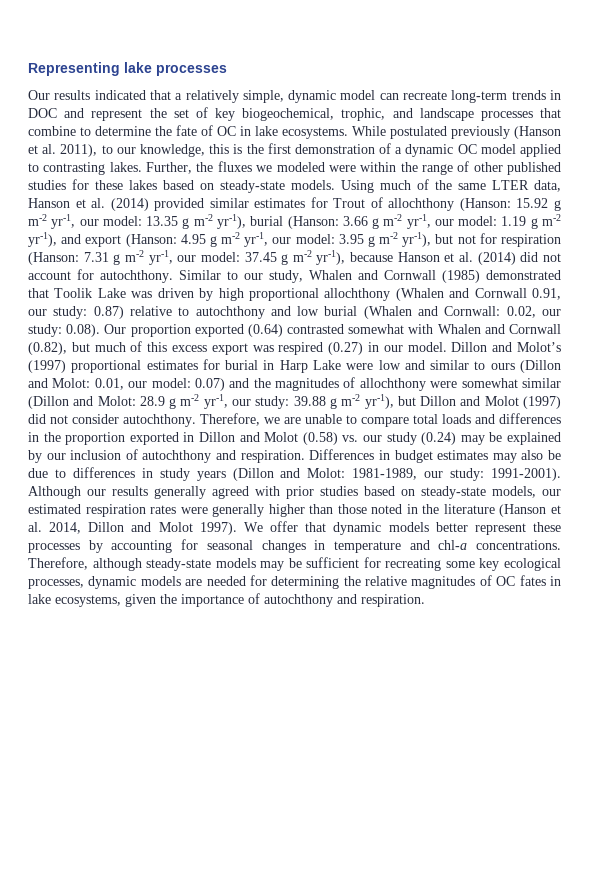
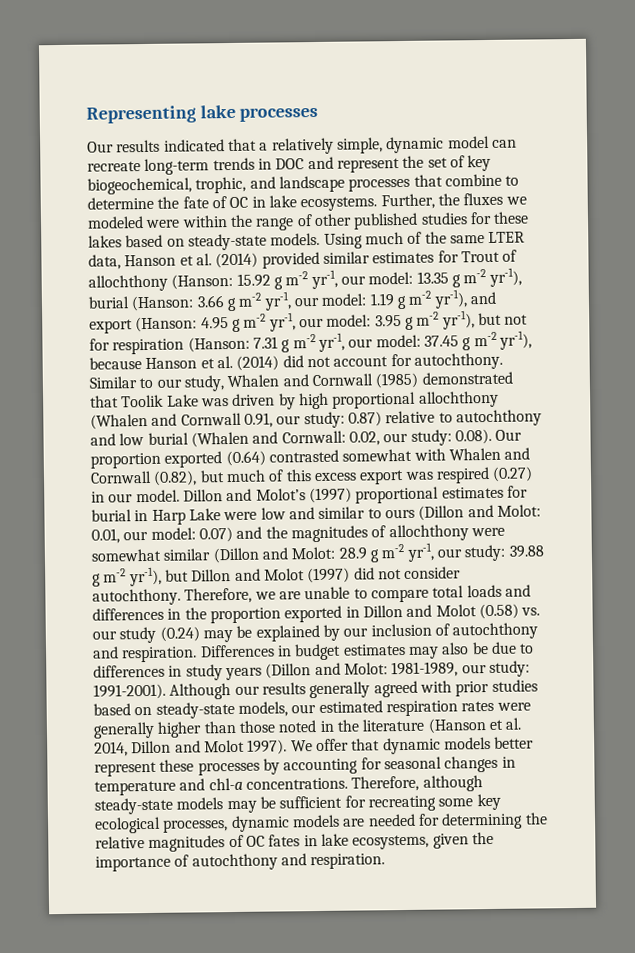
[352,126,561,139] [28,143,561,157] [28,162,142,175] While postulated previously (Hanson et al. 2011), to our knowledge, this is the first demonstration of a dynamic OC model applied to contrasting lakes. -> (378, 204) none

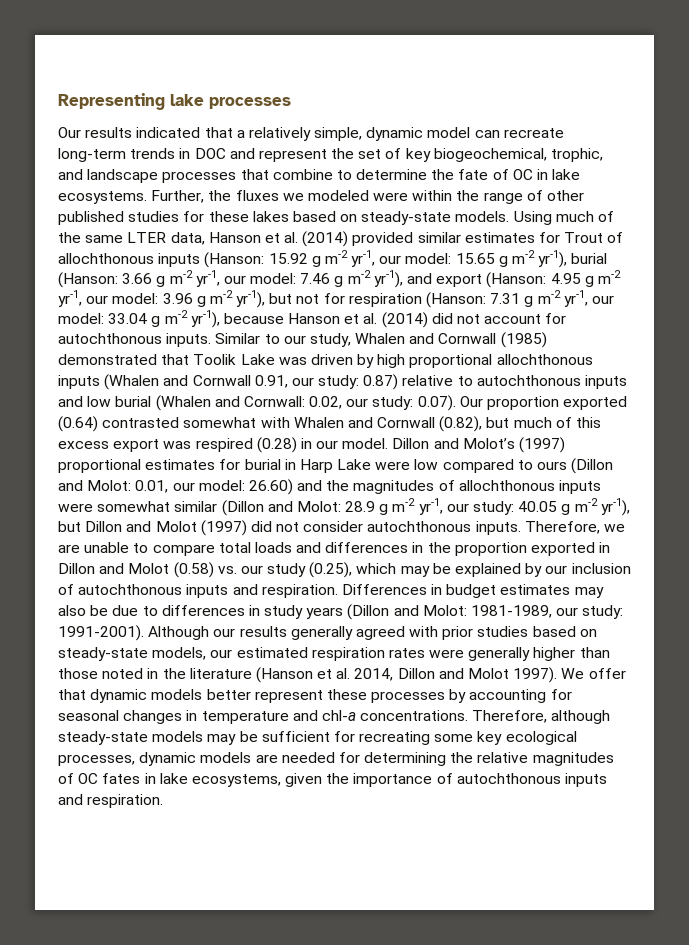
[88,274,168,292] allochthony -> [58,253,201,267] allochthonous inputs
[416,271,449,284] 13.35 -> [455,253,495,264] 15.65
[369,293,395,307] 1.19 -> [300,273,331,284] 7.46
[374,315,402,328] 3.95 -> [162,293,193,304] 3.96
[423,335,459,347] 37.45 -> [108,313,148,324] 33.04
[413,352,503,370] autochthony. -> [58,333,212,347] autochthonous inputs.
[418,390,499,408] allochthony -> [496,354,593,365] [58,375,100,389] allochthonous inputs
[455,409,542,427] autochthony -> [476,375,628,389] autochthonous inputs
[454,428,492,445] 0.08). -> [417,395,456,411] 0.07).
[492,466,534,482] (0.27) -> [256,437,297,453] (0.28)
[288,506,366,520] and similar -> [442,459,514,473] compared
[198,526,233,543] 0.07) -> [248,479,293,495] 26.60)
[388,524,469,542] allochthony -> [458,480,602,494] allochthonous inputs
[508,545,544,558] 39.88 -> [518,501,558,512] 40.05
[92,588,181,606] autochthony. -> [367,521,521,535] autochthonous inputs.
[159,626,200,642] (0.24) -> [309,562,397,578] (0.25), which
[452,622,539,640] autochthony -> [78,584,229,598] autochthonous inputs
[191,853,278,871] autochthony -> [456,773,608,787] autochthonous inputs

